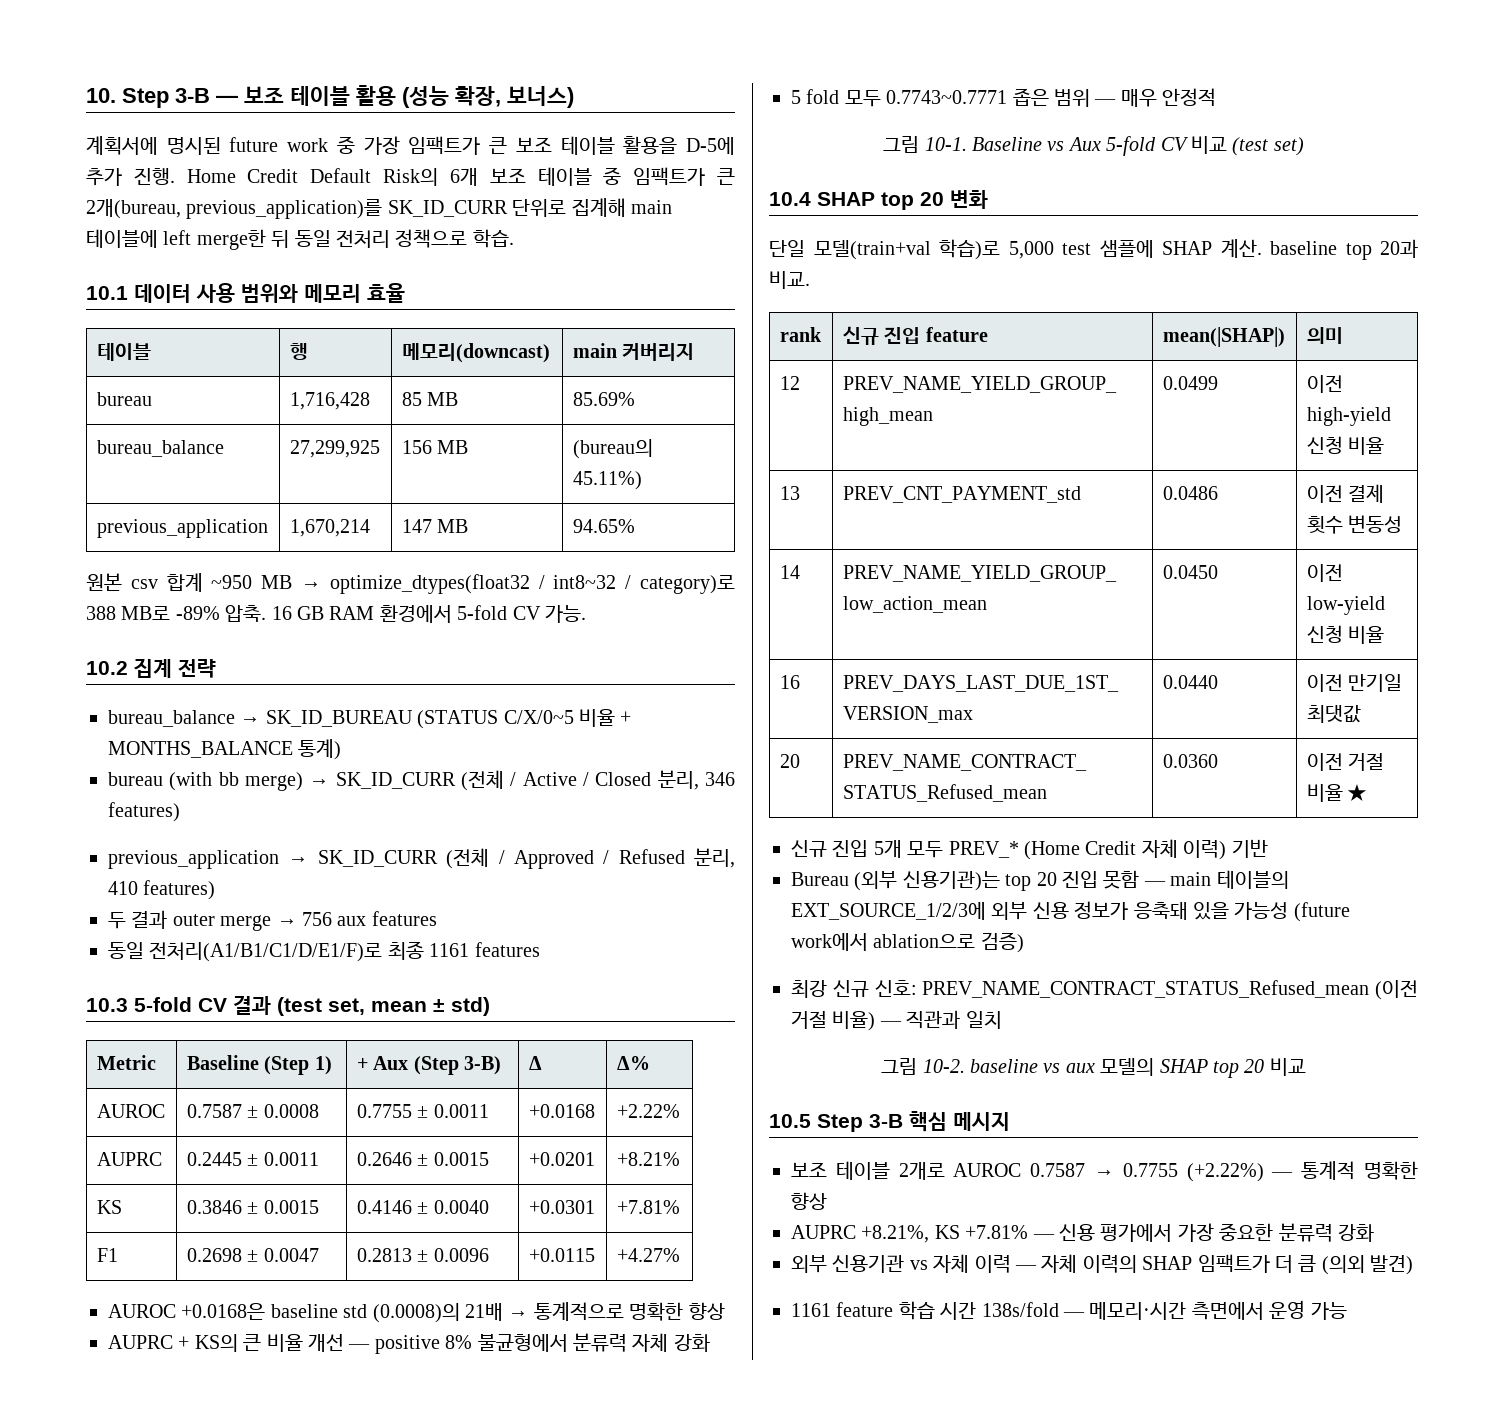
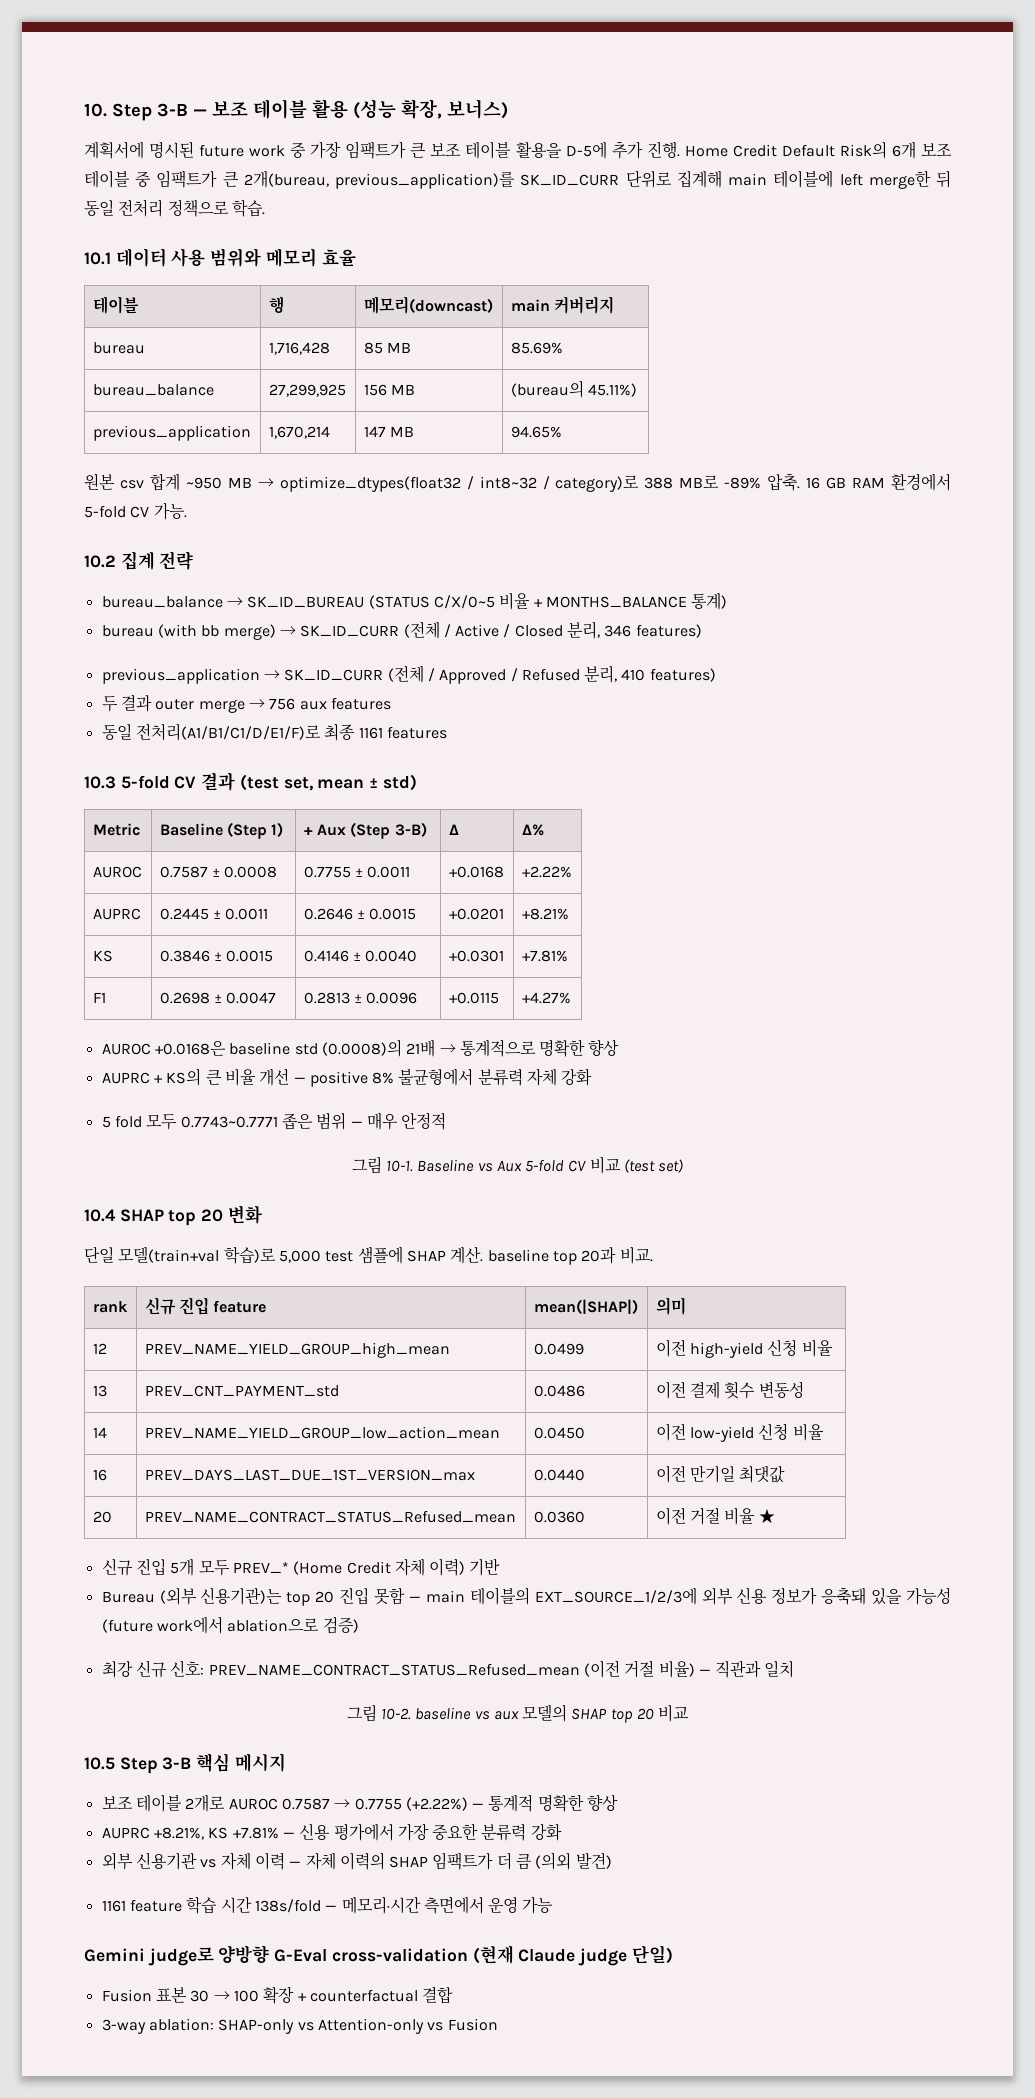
(1347, 1311) none -> [84,1945,673,1966] [101,1986,454,2004] [101,2018,498,2034] // Gemini judge로 양방향 G-Eval cross-validation (현재 Claude judge 단일) // Fusion 표본 30 → 100 확장 + counterfactual 결합 // 3-way ablation: SHAP-only vs Attention-only vs Fusion

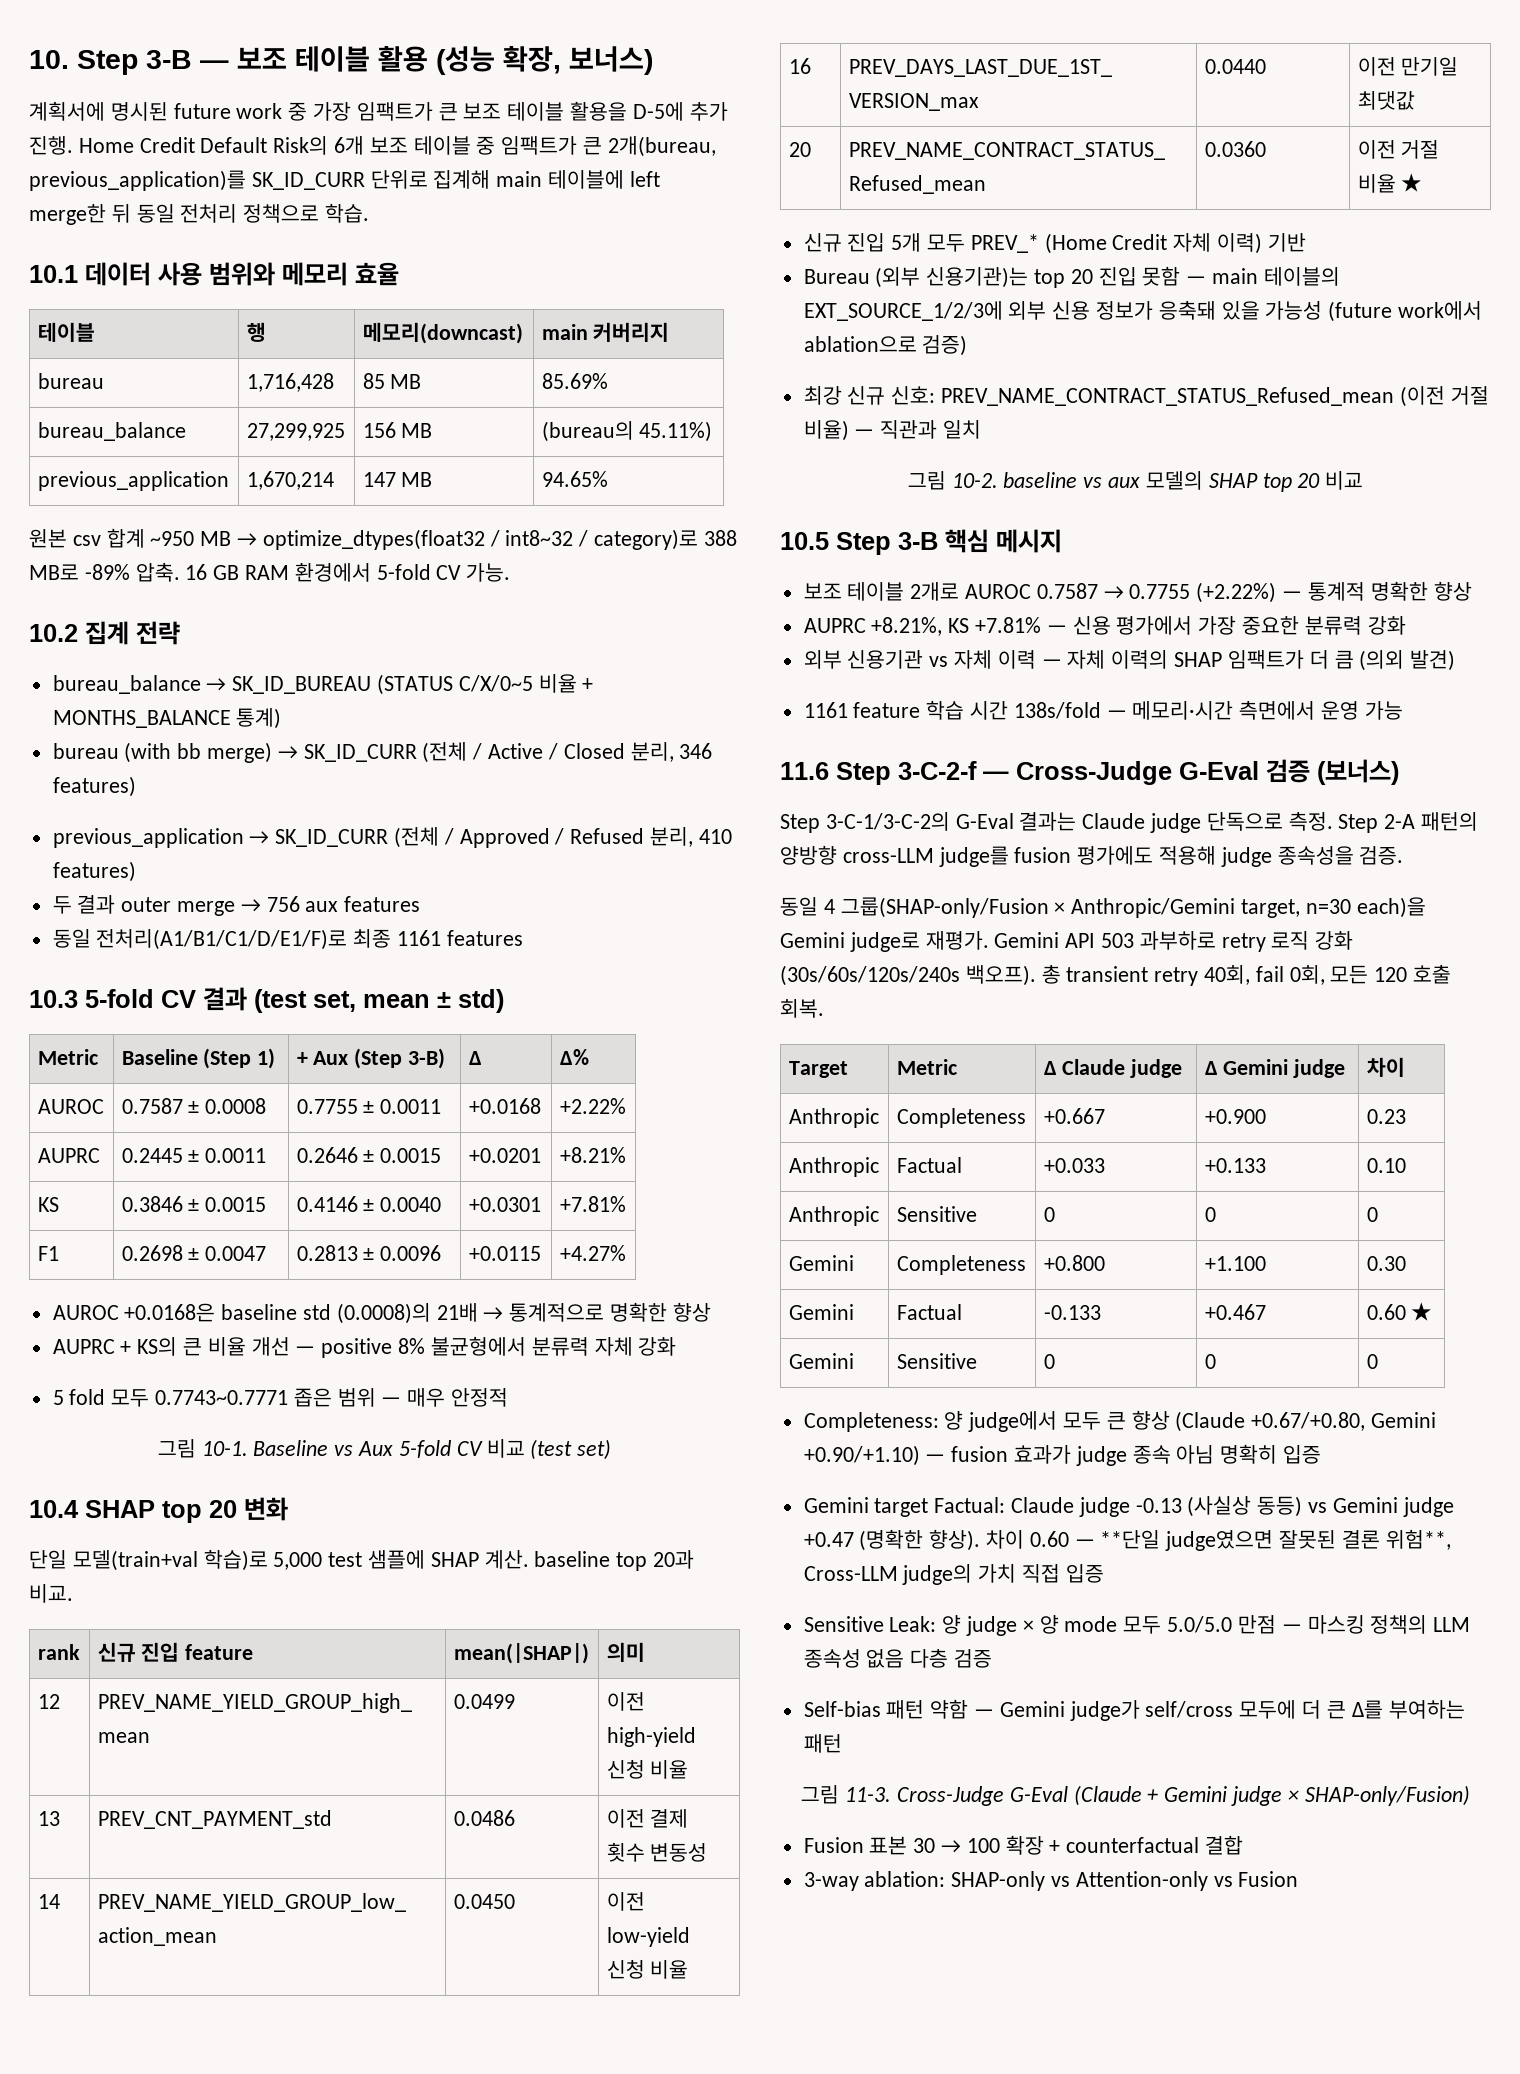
[84,1945,673,1966] Gemini judge로 양방향 G-Eval cross-validation (현재 Claude judge 단일) -> [780,759,1399,785] [780,812,1479,833] [780,845,1404,867] [780,897,1426,918] [780,931,1354,952] [780,964,1452,986] [780,999,824,1018] [788,1061,848,1078] [896,1059,957,1075] [1043,1059,1183,1078] [1204,1059,1346,1078] [1366,1057,1405,1077] [788,1108,879,1128] [896,1108,1026,1128] [1043,1108,1105,1124] [1204,1109,1266,1124] [1366,1109,1406,1124] [788,1157,879,1177] [896,1157,962,1173] [1043,1158,1105,1173] [1204,1158,1266,1173] [1366,1158,1406,1173] [788,1206,879,1226] [896,1206,977,1222] [1043,1207,1055,1222] [1204,1207,1216,1222] [1366,1207,1378,1222] [788,1255,854,1271] [896,1255,1026,1275] [1043,1255,1105,1271] [1204,1256,1266,1271] [1366,1256,1406,1271] [788,1304,854,1320] [896,1304,962,1320] [1043,1305,1101,1320] [1204,1304,1266,1320] [1366,1302,1433,1321] [788,1353,854,1369] [896,1353,977,1369] [1043,1354,1055,1369] [1204,1354,1216,1369] [1366,1354,1378,1369] [803,1410,1437,1432] [803,1444,1322,1466] [803,1496,1454,1517] [803,1529,1451,1551] [803,1564,1104,1585] [803,1615,1471,1636] [803,1649,993,1668] [803,1699,1465,1721] [803,1734,842,1753] [801,1785,1470,1806] 11.6 Step 3-C-2-f — Cross-Judge G-Eval 검증 (보너스) // Step 3-C-1/3-C-2의 G-Eval 결과는 Claude judge 단독으로 측정. Step 2-A 패턴의 양방향 cross-LLM judge를 fusion 평가에도 적용해 judge 종속성을 검증. // 동일 4 그룹(SHAP-only/Fusion × Anthropic/Gemini target, n=30 each)을 Gemini judge로 재평가. Gemini API 503 과부하로 retry 로직 강화 (30s/60s/120s/240s 백오프). 총 transient retry 40회, fail 0회, 모든 120 호출 회복. // Target | Metric | Δ Claude judge | Δ Gemini judge | 차이 // Anthropic | Completeness | +0.667 | +0.900 | 0.23 // Anthropic | Factual | +0.033 | +0.133 | 0.10 // Anthropic | Sensitive | 0 | 0 | 0 // Gemini | Completeness | +0.800 | +1.100 | 0.30 // Gemini | Factual | -0.133 | +0.467 | 0.60 ★ // Gemini | Sensitive | 0 | 0 | 0 // Completeness: 양 judge에서 모두 큰 향상 (Claude +0.67/+0.80, Gemini +0.90/+1.10) — fusion 효과가 judge 종속 아님 명확히 입증 // Gemini target Factual: Claude judge -0.13 (사실상 동등) vs Gemini judge +0.47 (명확한 향상). 차이 0.60 — **단일 judge였으면 잘못된 결론 위험**, Cross-LLM judge의 가치 직접 입증 // Sensitive Leak: 양 judge × 양 mode 모두 5.0/5.0 만점 — 마스킹 정책의 LLM 종속성 없음 다층 검증 // Self-bias 패턴 약함 — Gemini judge가 self/cross 모두에 더 큰 Δ를 부여하는 패턴 // 그림 11-3. Cross-Judge G-Eval (Claude + Gemini judge × SHAP-only/Fusion)

